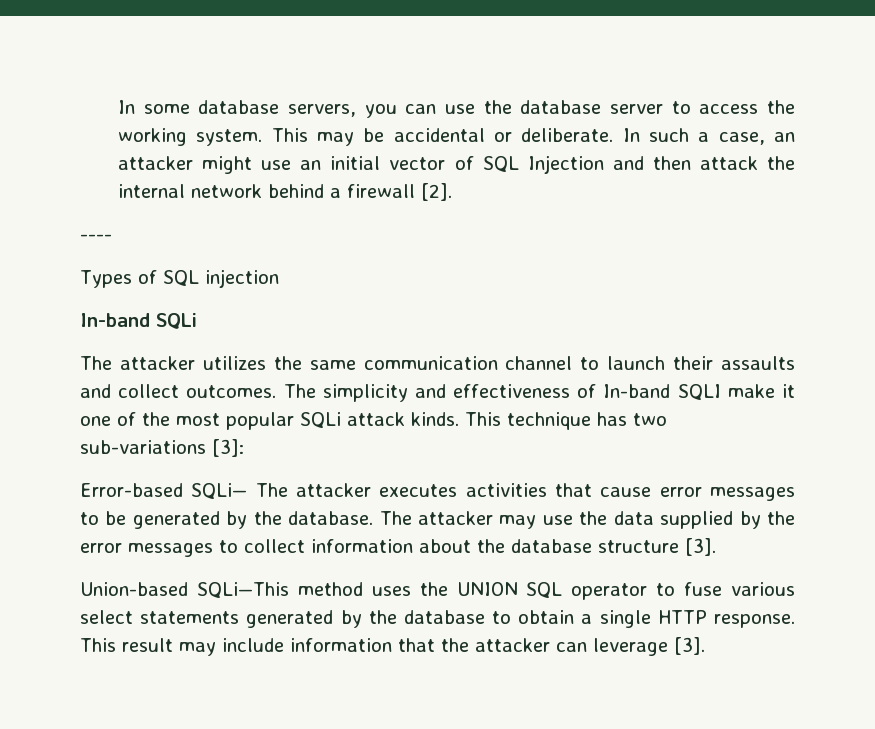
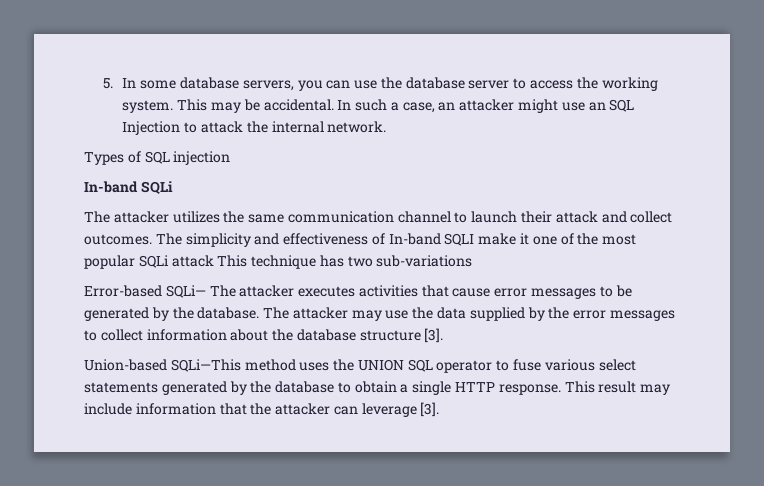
(118, 107) none -> [103,78,114,89] 5.
[393,128,614,142] accidental or deliberate. -> [263,99,334,111] accidental.
[330,155,795,174] [118,183,453,201] [80,234,112,241] initial vector of SQL Injection and then attack the internal network behind a firewall [2]. // ---- -> [609,99,635,112] [122,121,387,135] SQL Injection to attack the internal network.
[720,356,795,370] assaults -> [555,211,598,223] attack
[411,412,459,426] kinds. -> (214, 261) none
[212,439,244,457] [3]: -> (473, 261) none

